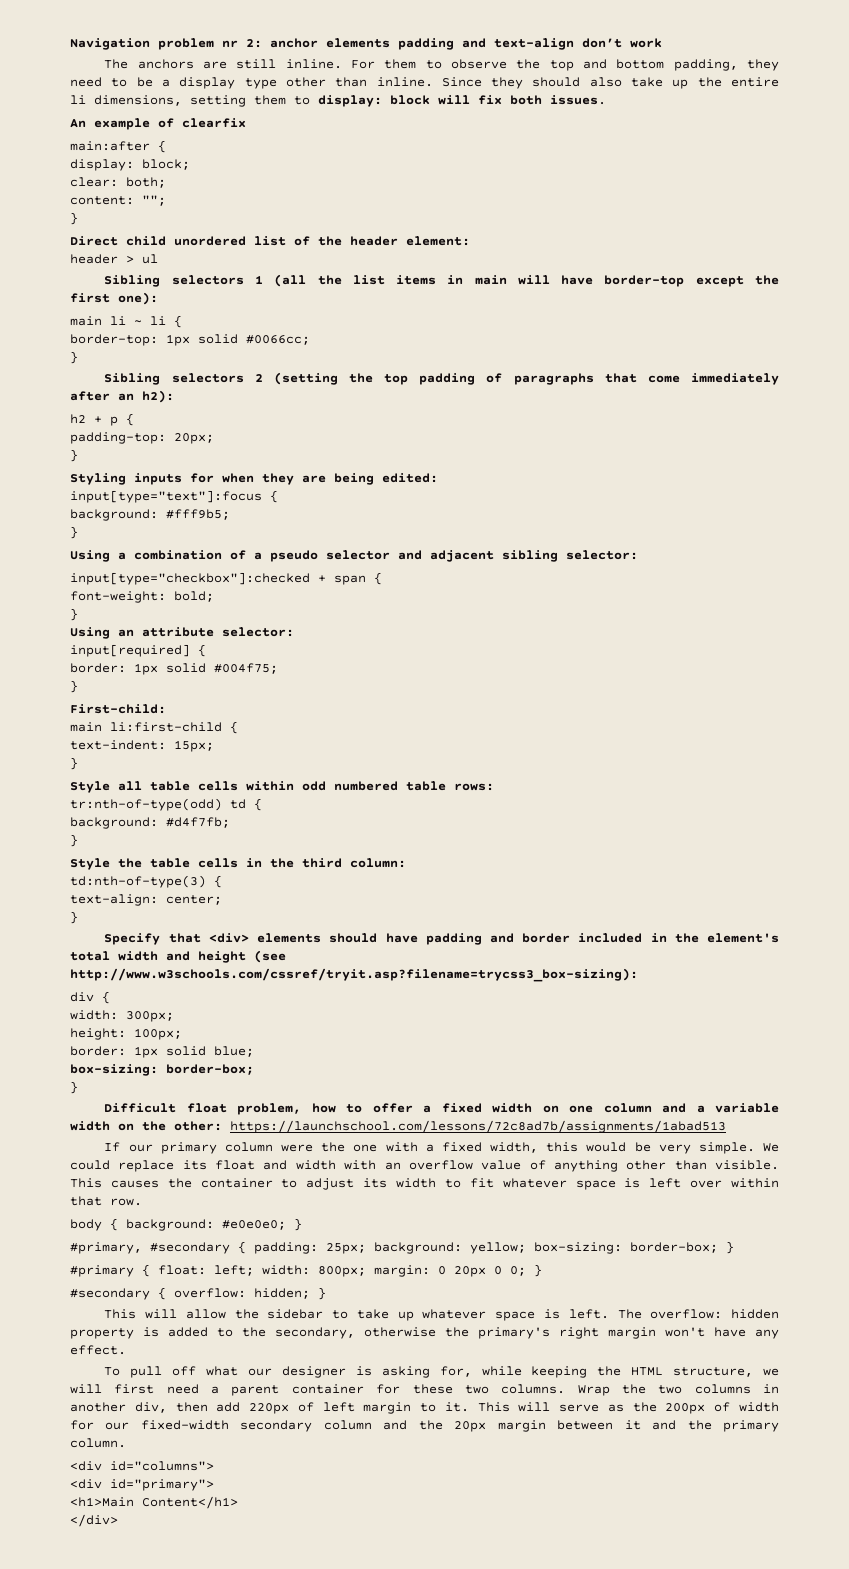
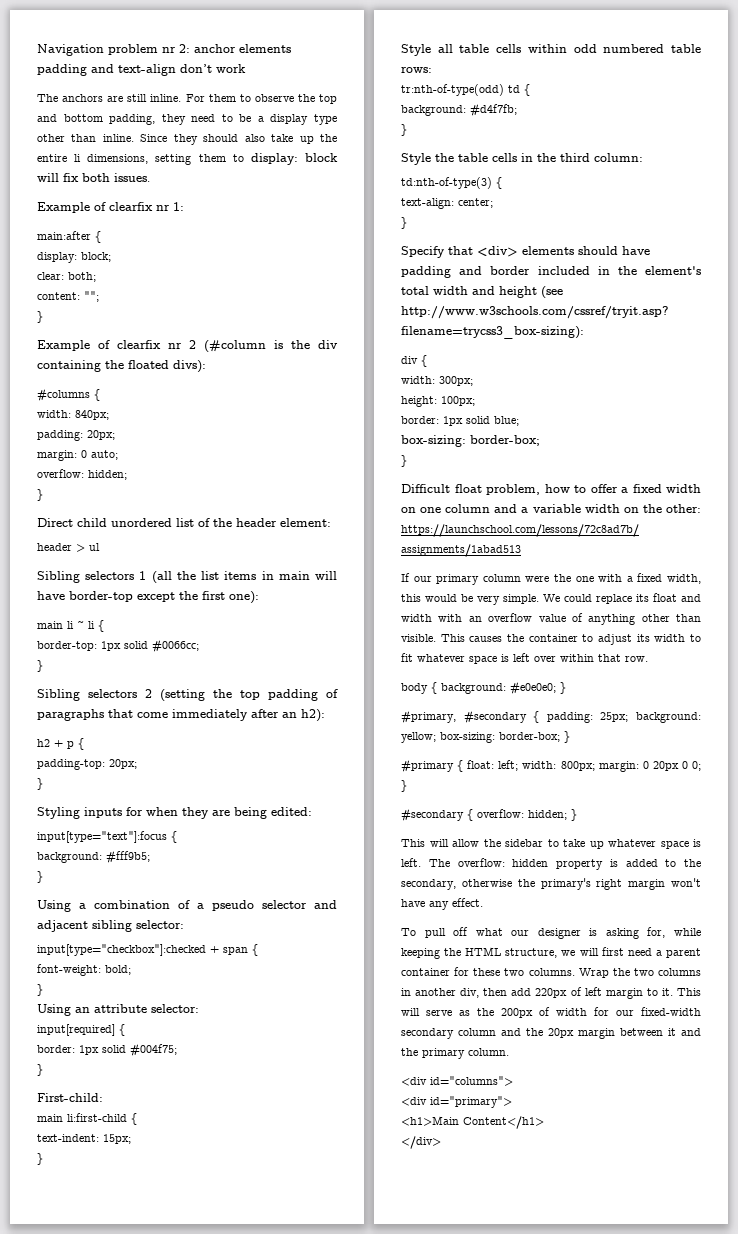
[70,118,246,130] An example of clearfix -> [37,202,184,213] Example of clearfix nr 1:
(78, 218) none -> [37,340,338,352] [37,360,206,373] [37,388,100,402] [37,410,109,420] [37,430,115,441] [37,450,118,461] [37,469,127,480] [37,489,43,501] // Example of clearfix nr 2 (#column is the div containing the floated divs): // #columns { // width: 840px; // padding: 20px; // margin: 0 auto; // overflow: hidden; // }

